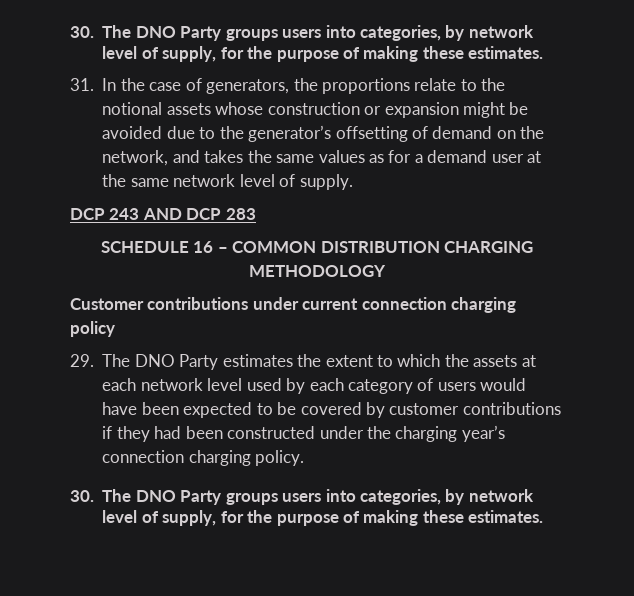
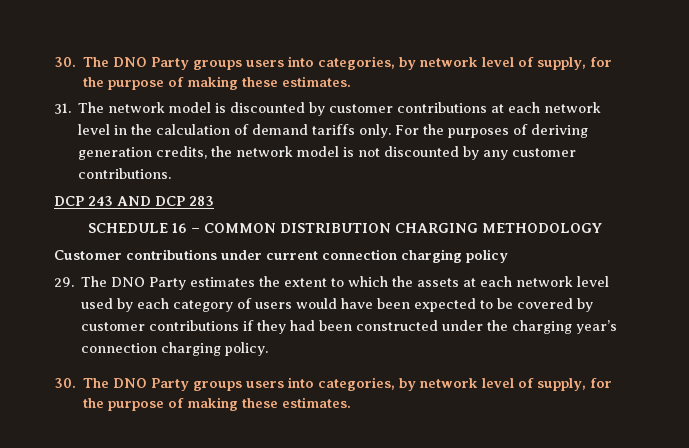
[102,78,506,94] [102,102,529,118] [102,125,545,142] [102,150,542,166] [102,174,353,190] In the case of generators, the proportions relate to the notional assets whose construction or expansion might be avoided due to the generator’s offsetting of demand on the network, and takes the same values as for a demand user at the same network level of supply. -> [78,102,602,116] [78,124,589,138] [78,146,577,160] [78,168,172,179] The network model is discounted by customer contributions at each network level in the calculation of demand tariffs only. For the purposes of deriving generation credits, the network model is not discounted by any customer contributions.

